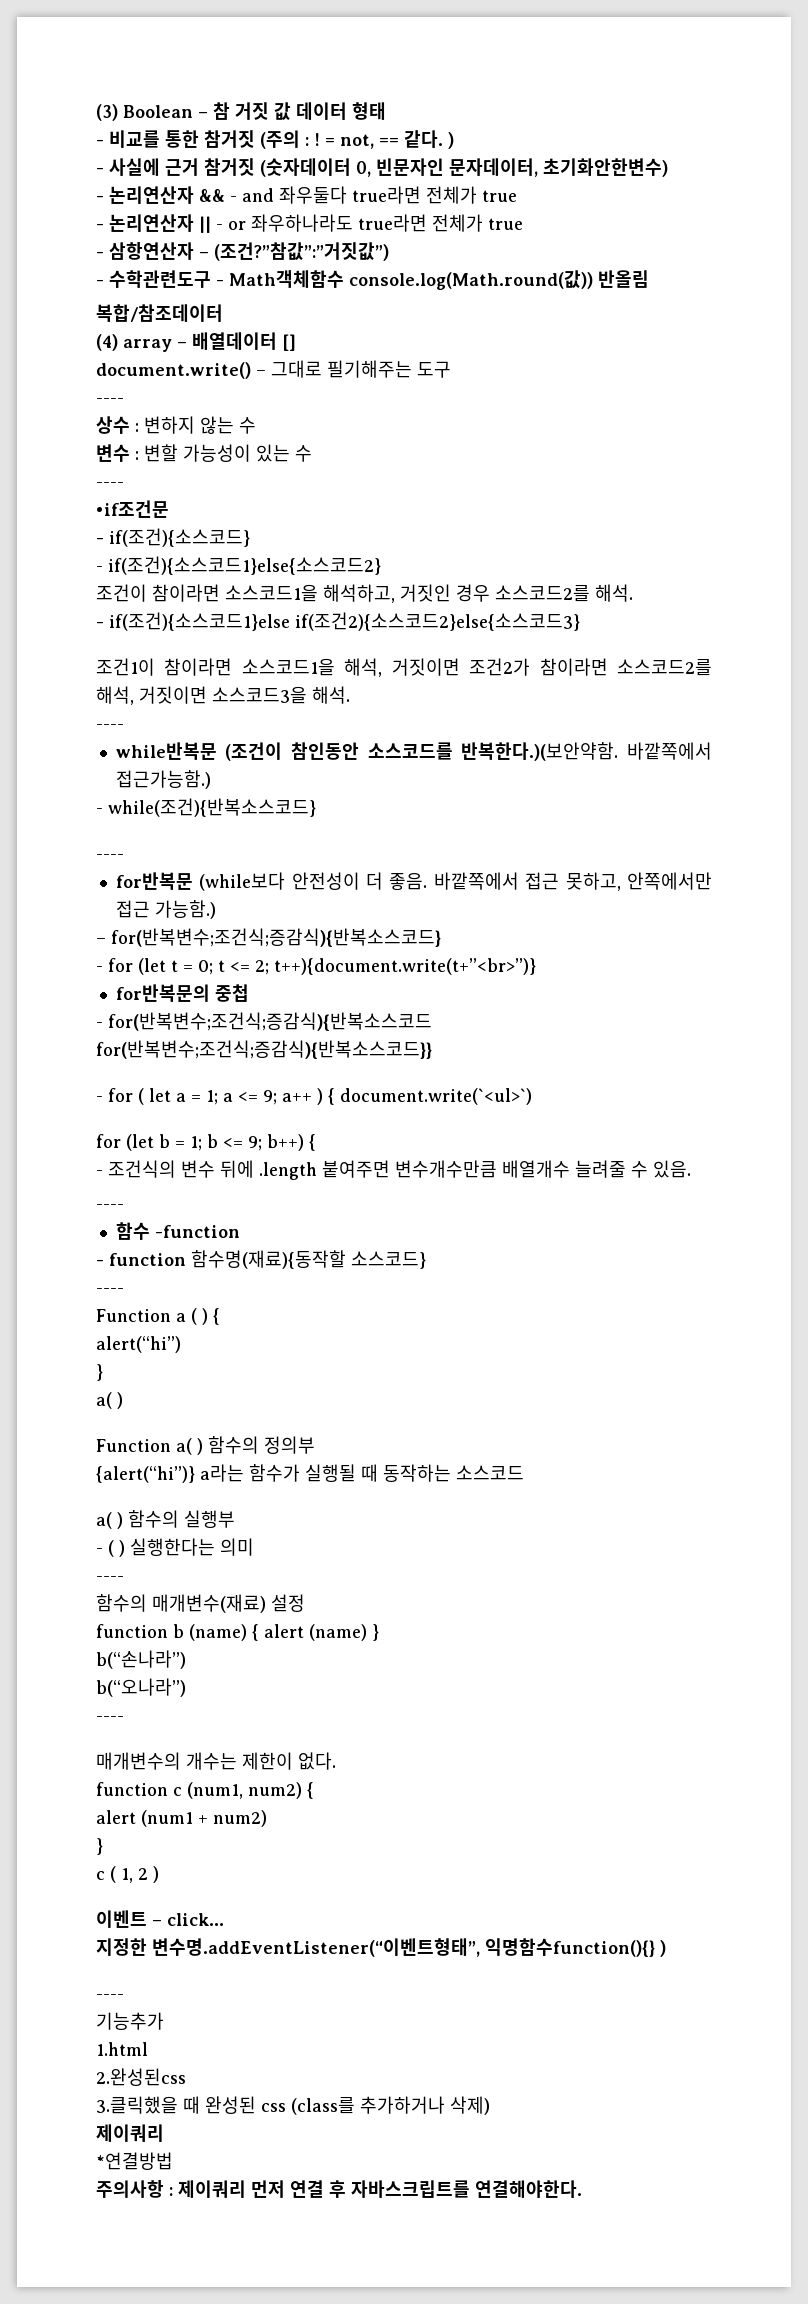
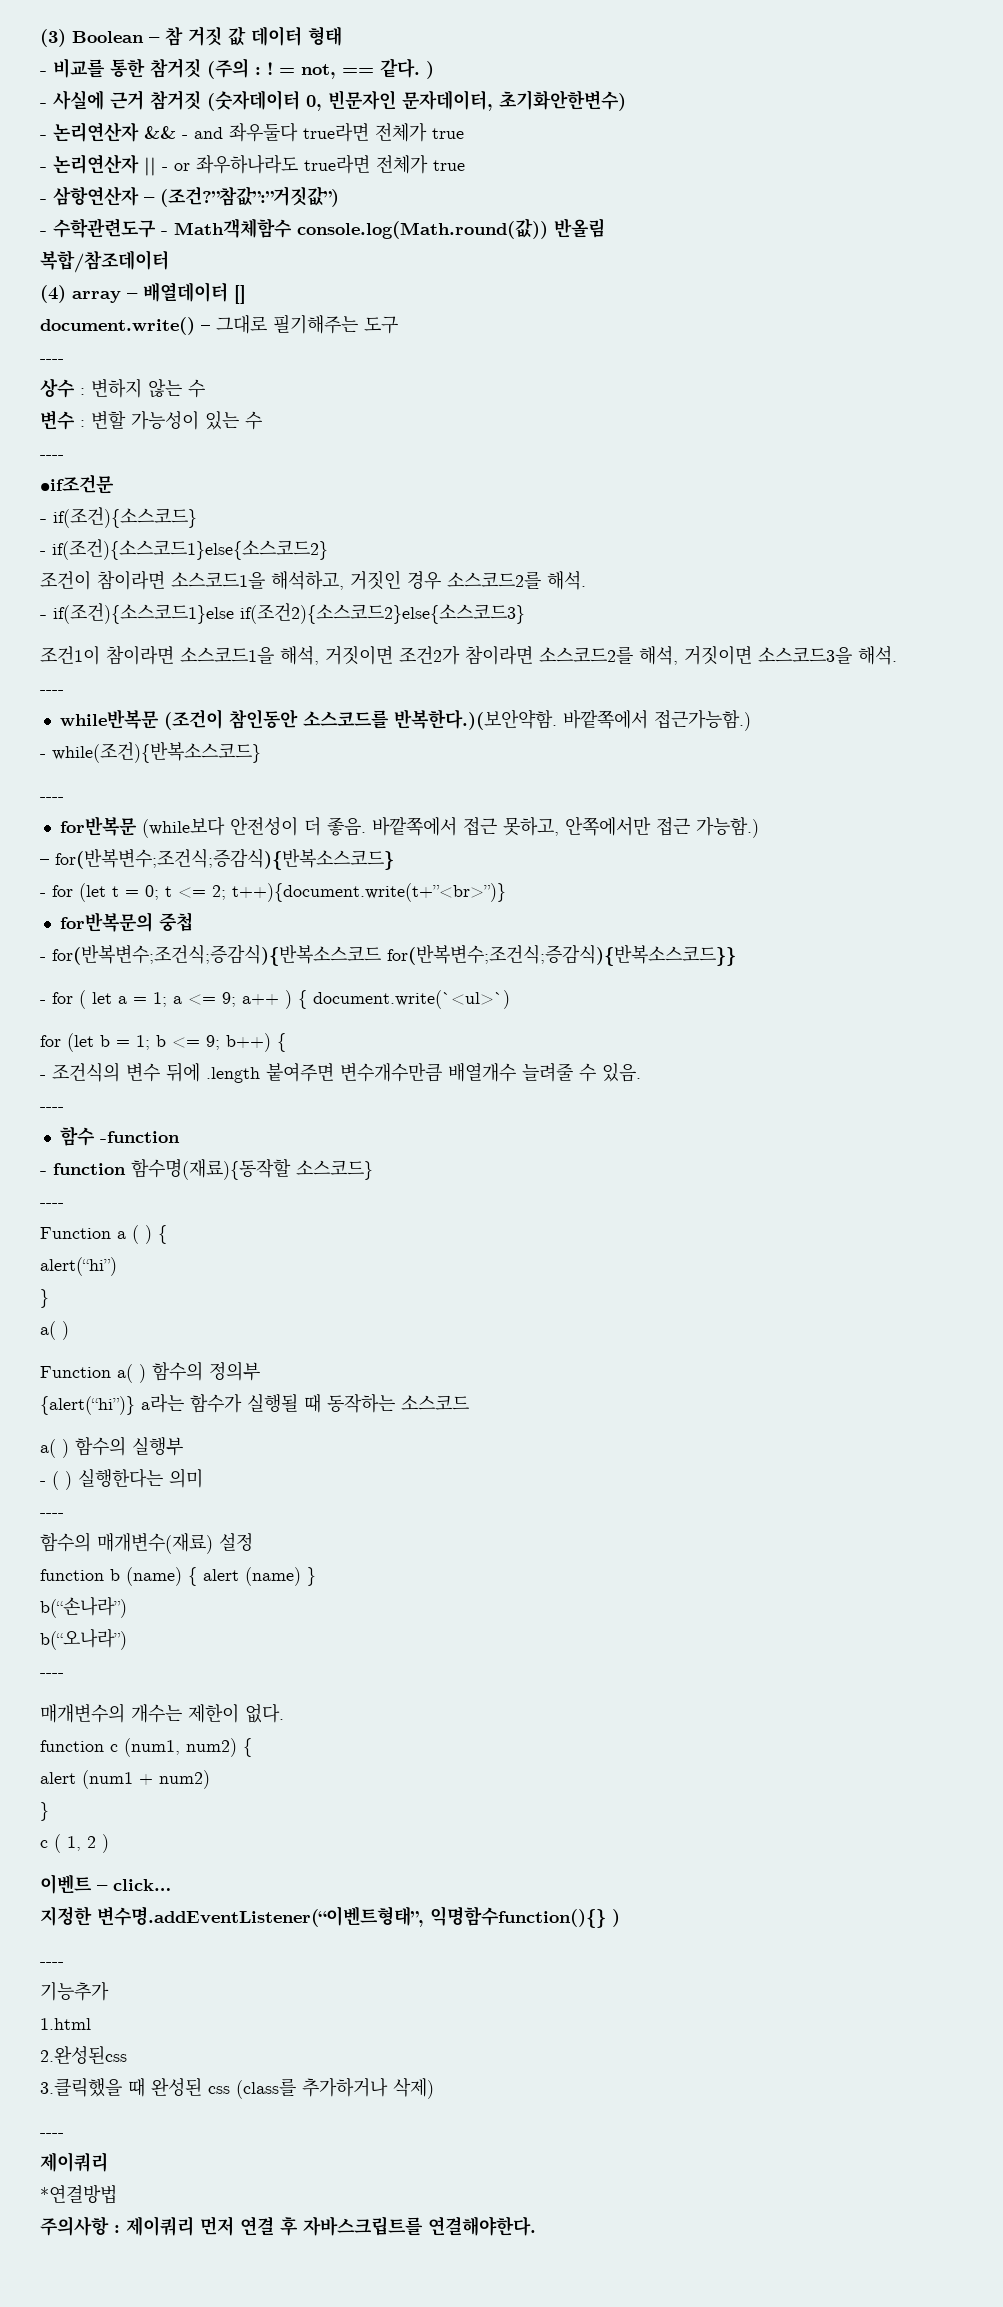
(490, 2105) none -> [40,2133,64,2137] // ----

